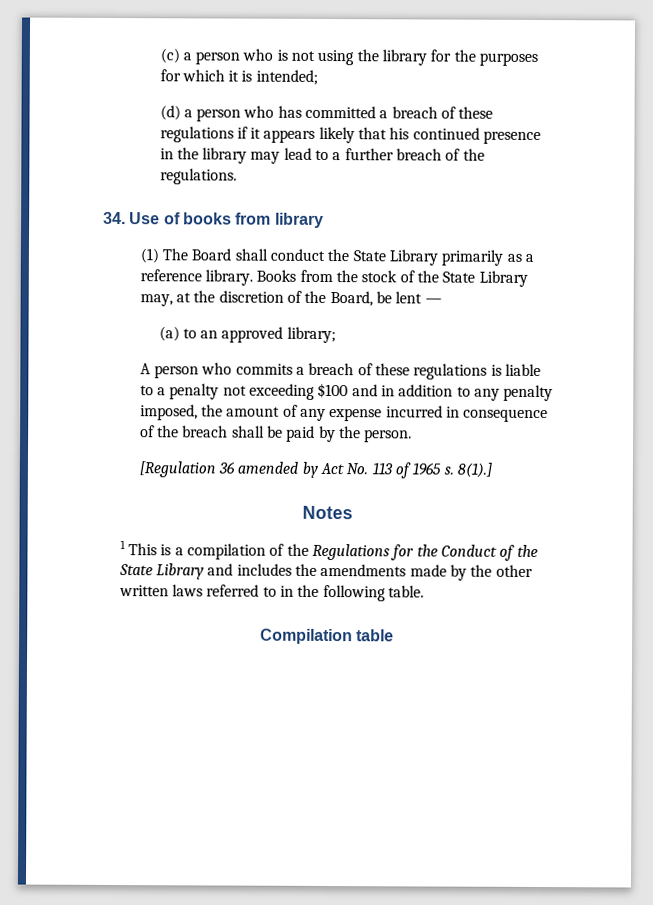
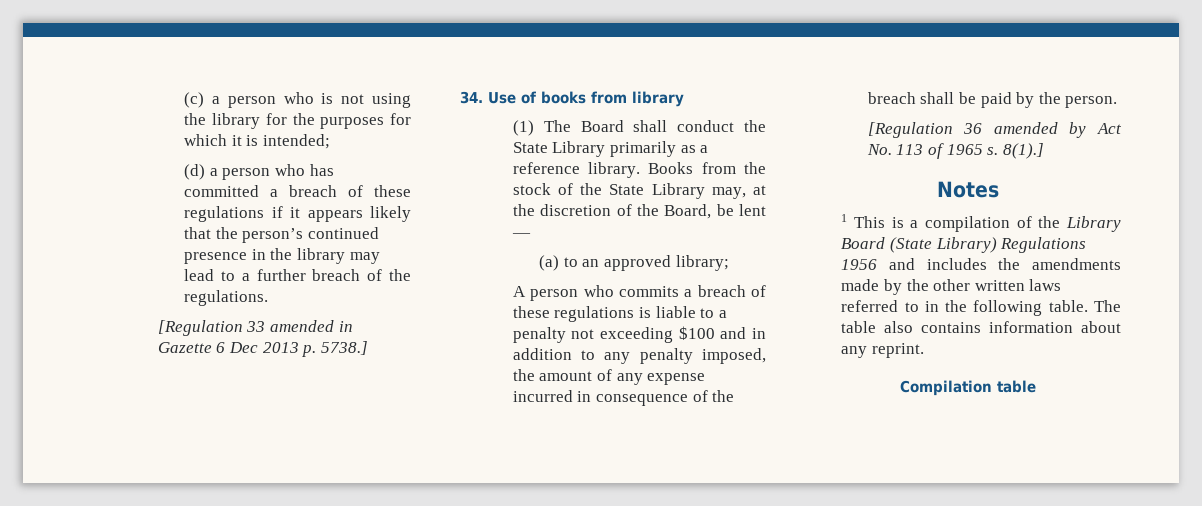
[389,127,410,140] his -> [215,227,304,243] the person’s
(237, 176) none -> [157,320,353,336] [157,341,368,357] // [Regulation 33 amended in Gazette 6 Dec 2013 p. 5738.]
[312,543,538,561] [118,563,205,580] Regulations for the Conduct of the State Library -> [1066,216,1121,232] [841,237,1087,253] [841,259,878,270] Library Board (State Library) Regulations 1956
(425, 591) none -> [1094,300,1121,312] [841,321,1121,333] [841,343,925,358] The table also contains information about any reprint.

